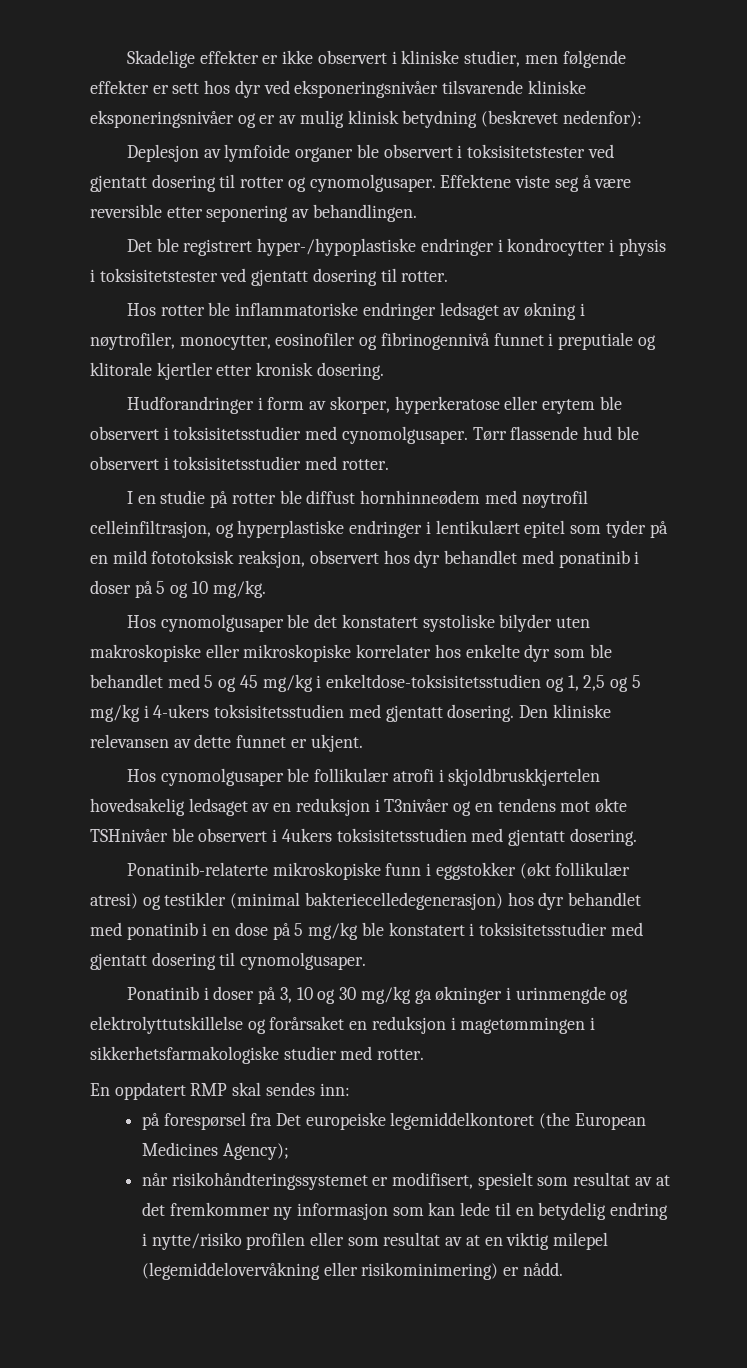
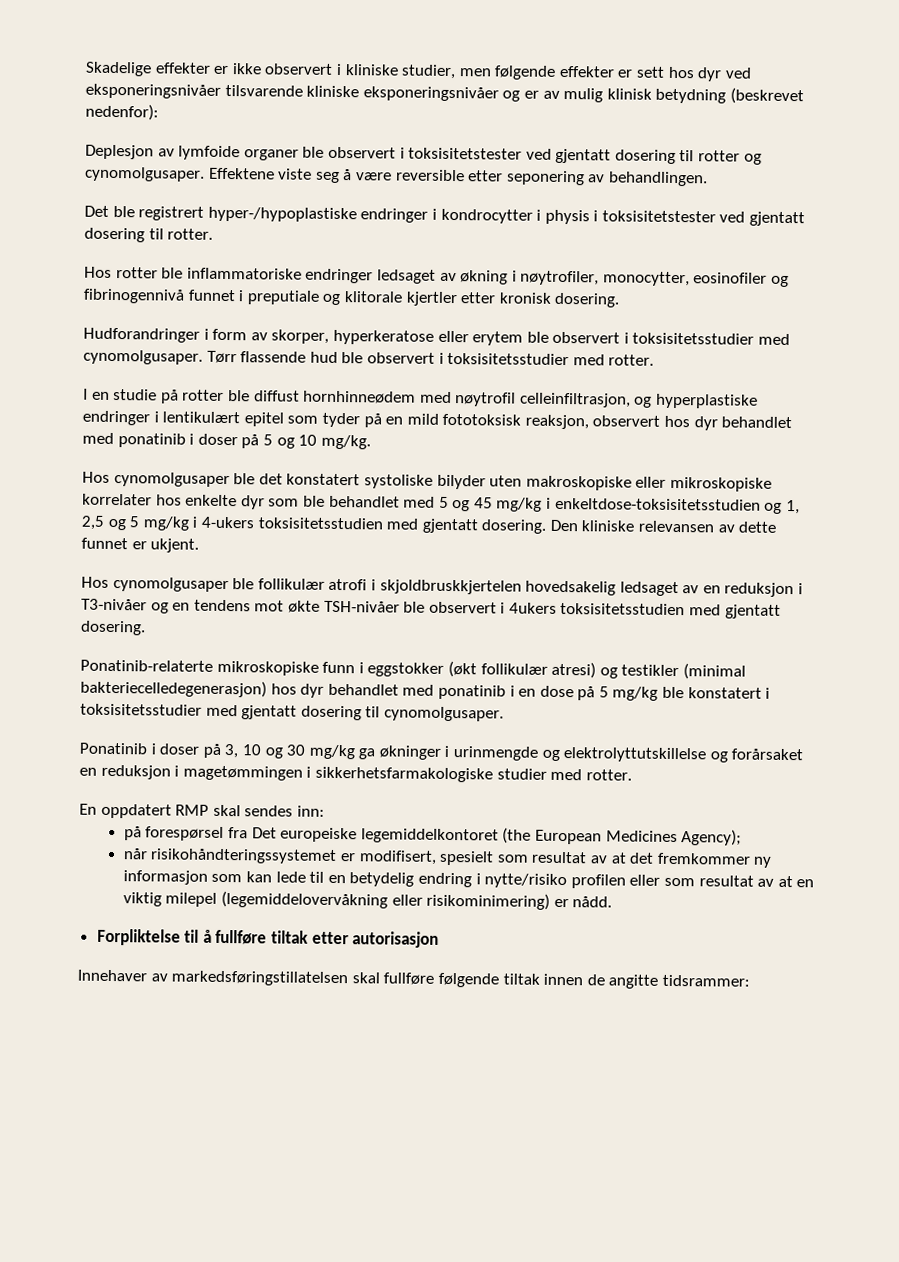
[384,799,450,812] T3nivåer -> [81,598,147,611] T3-nivåer
[90,829,168,842] TSHnivåer -> [323,600,400,613] TSH-nivåer
(563, 1269) none -> [96,928,440,948] [77,969,750,989] // Forpliktelse til å fullføre tiltak etter autorisasjon // Innehaver av markedsføringstillatelsen skal fullføre følgende tiltak innen de angitte tidsrammer:

